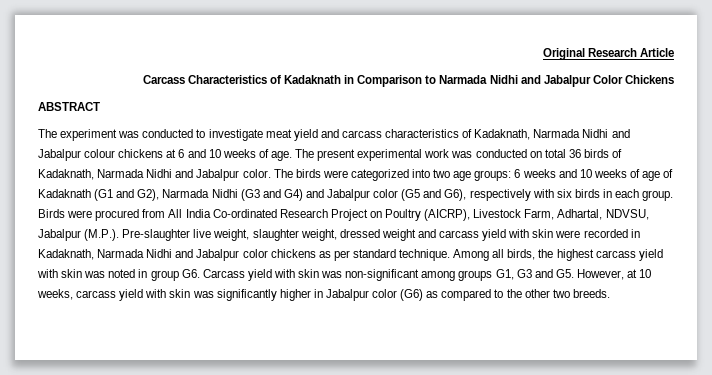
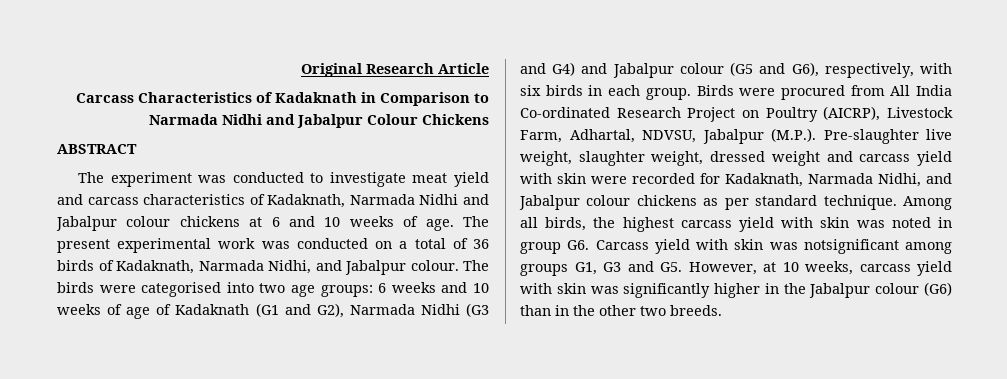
[592,75,623,84] Color -> [367,114,418,125] Colour
[544,149,566,158] total -> [399,238,468,249] a total of
[146,169,271,181] Nidhi and Jabalpur color. -> [268,260,459,275] Nidhi, and Jabalpur colour.
[350,169,409,181] categorized -> [141,282,222,297] categorised
[373,189,399,198] color -> [679,63,724,74] colour
[469,189,531,201] respectively -> [824,63,914,78] respectively,
[630,229,640,238] [38,249,268,261] in Kadaknath, Narmada Nidhi and Jabalpur color -> [700,173,952,187] [519,195,631,210] for Kadaknath, Narmada Nidhi, and Jabalpur colour
[345,269,420,281] non-significant -> [803,239,899,254] notsignificant
[325,289,504,301] Jabalpur color (G6) as compared to -> [783,282,952,298] [520,305,569,316] the Jabalpur colour (G6) than in

